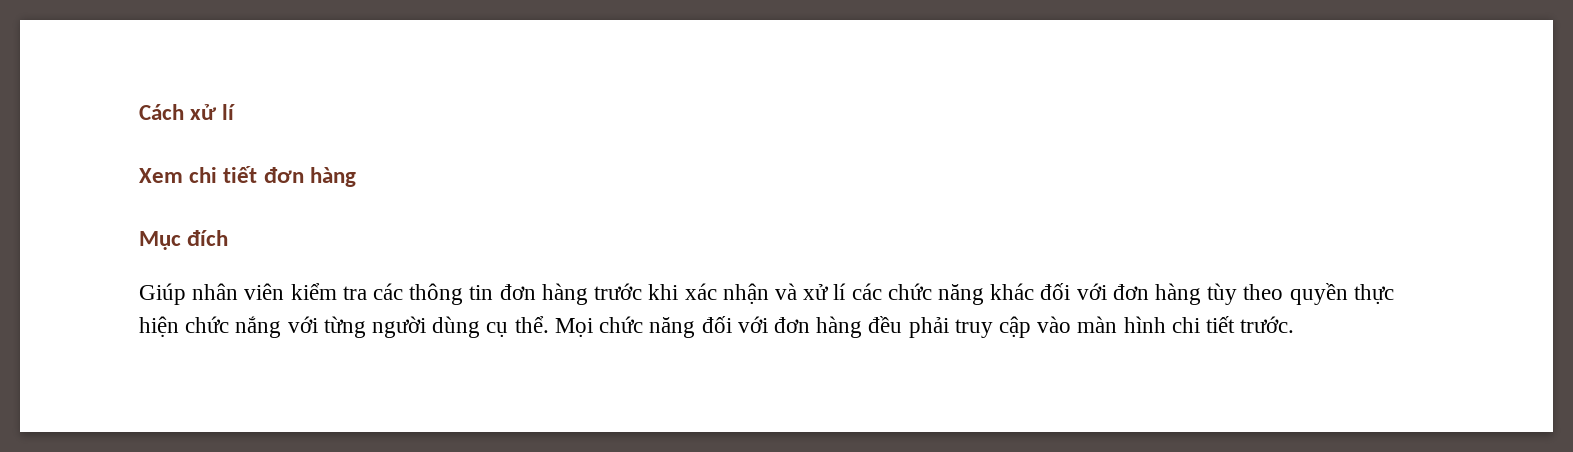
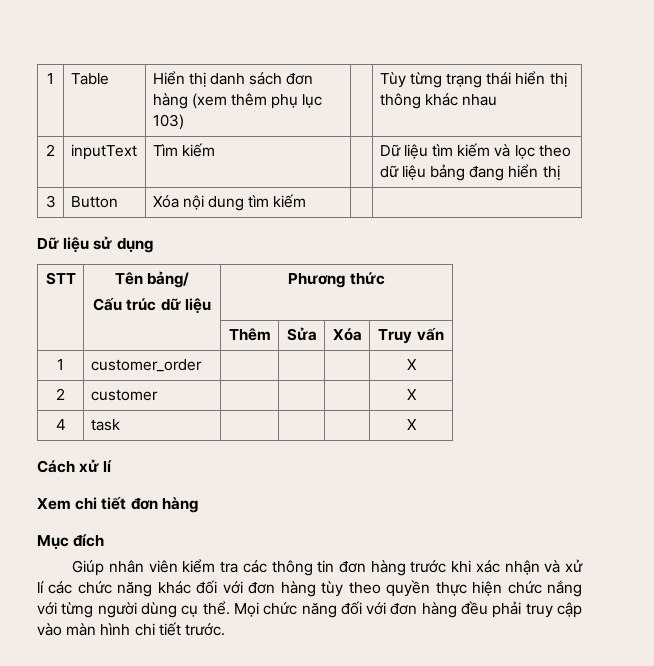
(139, 112) none -> [47,73,54,84] [70,73,109,85] [152,71,314,87] [152,93,323,109] [152,114,184,130] [379,71,567,88] [379,93,497,109] [46,144,55,156] [70,144,137,160] [152,143,215,157] [379,143,571,159] [379,164,560,181] [45,195,56,208] [70,196,118,208] [152,194,307,211] [37,236,153,253] [45,272,76,285] [114,271,190,288] [93,297,211,314] [288,272,385,288] [228,328,271,341] [286,327,317,341] [332,328,362,341] [378,327,444,344] [57,359,64,370] [90,359,202,372] [406,359,417,370] [56,388,65,400] [90,389,158,401] [406,389,417,400] [55,419,66,430] [90,419,120,431] [406,419,417,430] 1 | Table | Hiển thị danh sách đơn hàng (xem thêm phụ lục 103) | | Tùy từng trạng thái hiển thị thông khác nhau // 2 | inputText | Tìm kiếm | | Dữ liệu tìm kiếm và lọc theo dữ liệu bảng đang hiển thị // 3 | Button | Xóa nội dung tìm kiếm | | // Dữ liệu sử dụng // STT | Tên bảng/ // Cấu trúc dữ liệu | Phương thức // | | Thêm | Sửa | Xóa | Truy vấn // 1 | customer_order | | | | X // 2 | customer | | | | X // 4 | task | | | | X //

